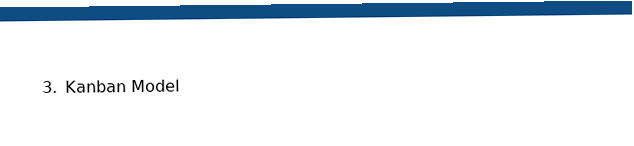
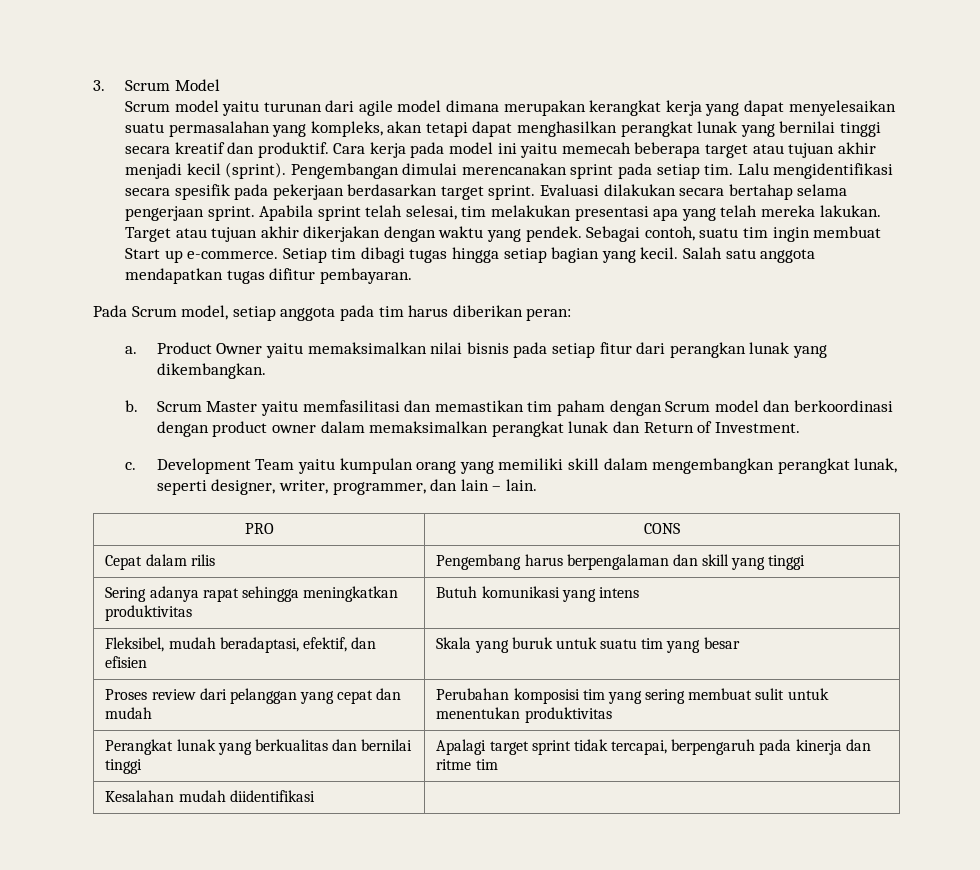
[65,80,127,93] Kanban -> [124,80,170,91] Scrum
(180, 86) none -> [124,100,896,116] [124,121,882,137] [124,142,876,158] [124,162,894,179] [124,184,848,200] [124,205,881,221] [124,226,882,242] [124,247,816,263] [124,268,412,284] [93,305,572,321] [124,342,827,358] [156,363,266,379] [124,400,893,416] [156,421,800,437] [124,458,898,474] [156,479,538,495] [244,523,274,534] [644,523,680,534] [105,554,215,570] [436,554,806,570] [105,586,399,602] [105,605,193,621] [436,586,639,602] [105,637,377,653] [105,656,148,668] [436,637,740,653] [105,688,402,704] [105,707,153,719] [436,688,829,704] [436,707,612,723] [105,739,413,755] [105,759,143,774] [436,739,871,755] [436,759,498,770] [105,790,315,802] // Scrum model yaitu turunan dari agile model dimana merupakan kerangkat kerja yang dapat menyelesaikan suatu permasalahan yang kompleks, akan tetapi dapat menghasilkan perangkat lunak yang bernilai tinggi secara kreatif dan produktif. Cara kerja pada model ini yaitu memecah beberapa target atau tujuan akhir menjadi kecil (sprint). Pengembangan dimulai merencanakan sprint pada setiap tim. Lalu mengidentifikasi secara spesifik pada pekerjaan berdasarkan target sprint. Evaluasi dilakukan secara bertahap selama pengerjaan sprint. Apabila sprint telah selesai, tim melakukan presentasi apa yang telah mereka lakukan. Target atau tujuan akhir dikerjakan dengan waktu yang pendek. Sebagai contoh, suatu tim ingin membuat Start up e-commerce. Setiap tim dibagi tugas hingga setiap bagian yang kecil. Salah satu anggota mendapatkan tugas difitur pembayaran. // Pada Scrum model, setiap anggota pada tim harus diberikan peran: // a. Product Owner yaitu memaksimalkan nilai bisnis pada setiap fitur dari perangkan lunak yang dikembangkan. // b. Scrum Master yaitu memfasilitasi dan memastikan tim paham dengan Scrum model dan berkoordinasi dengan product owner dalam memaksimalkan perangkat lunak dan Return of Investment. // c. Development Team yaitu kumpulan orang yang memiliki skill dalam mengembangkan perangkat lunak, seperti designer, writer, programmer, dan lain – lain. // PRO | CONS // Cepat dalam rilis | Pengembang harus berpengalaman dan skill yang tinggi // Sering adanya rapat sehingga meningkatkan produktivitas | Butuh komunikasi yang intens // Fleksibel, mudah beradaptasi, efektif, dan efisien | Skala yang buruk untuk suatu tim yang besar // Proses review dari pelanggan yang cepat dan mudah | Perubahan komposisi tim yang sering membuat sulit untuk menentukan produktivitas // Perangkat lunak yang berkualitas dan bernilai tinggi | Apalagi target sprint tidak tercapai, berpengaruh pada kinerja dan ritme tim // Kesalahan mudah diidentifikasi |

